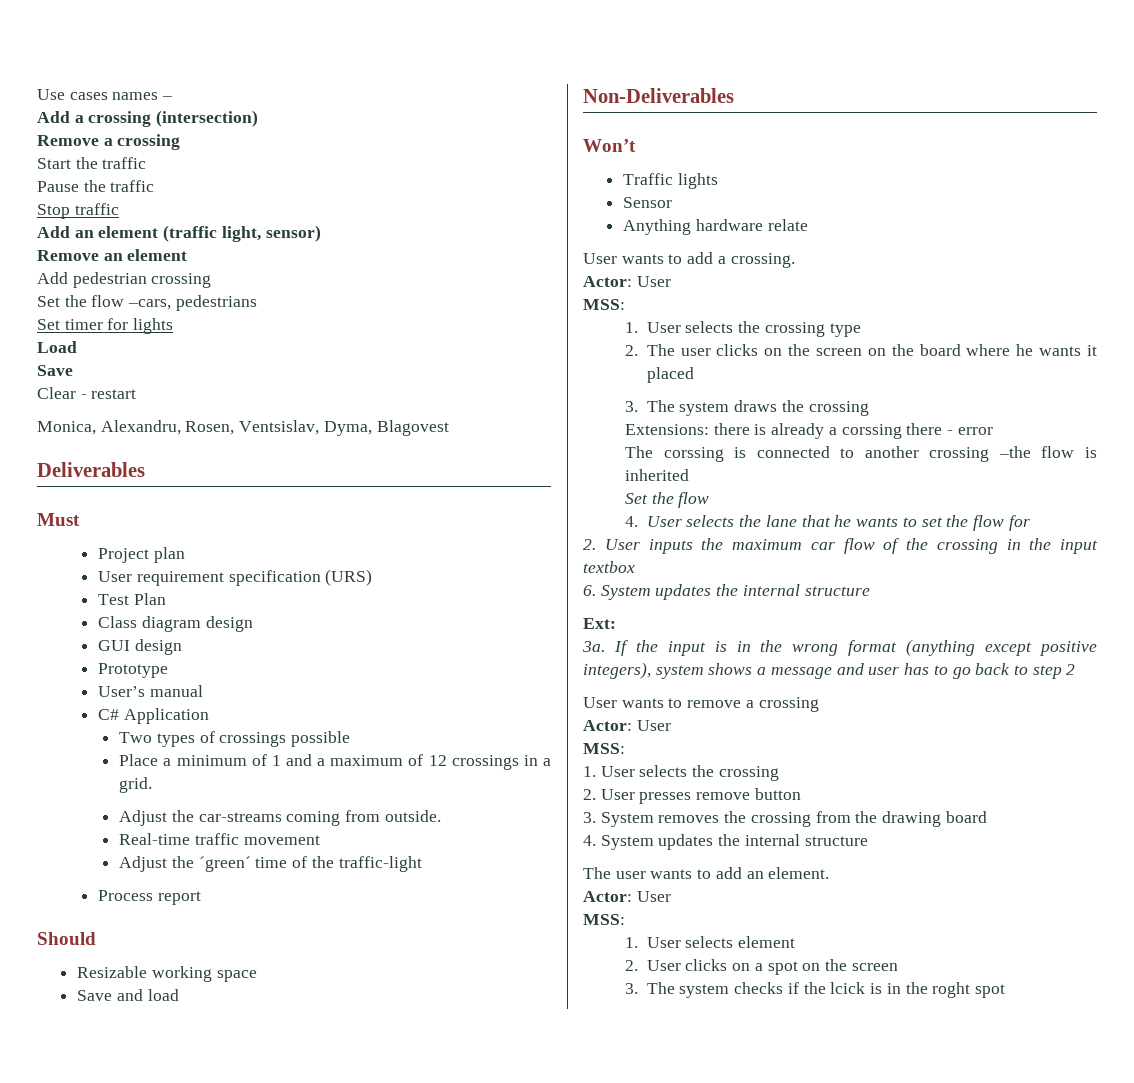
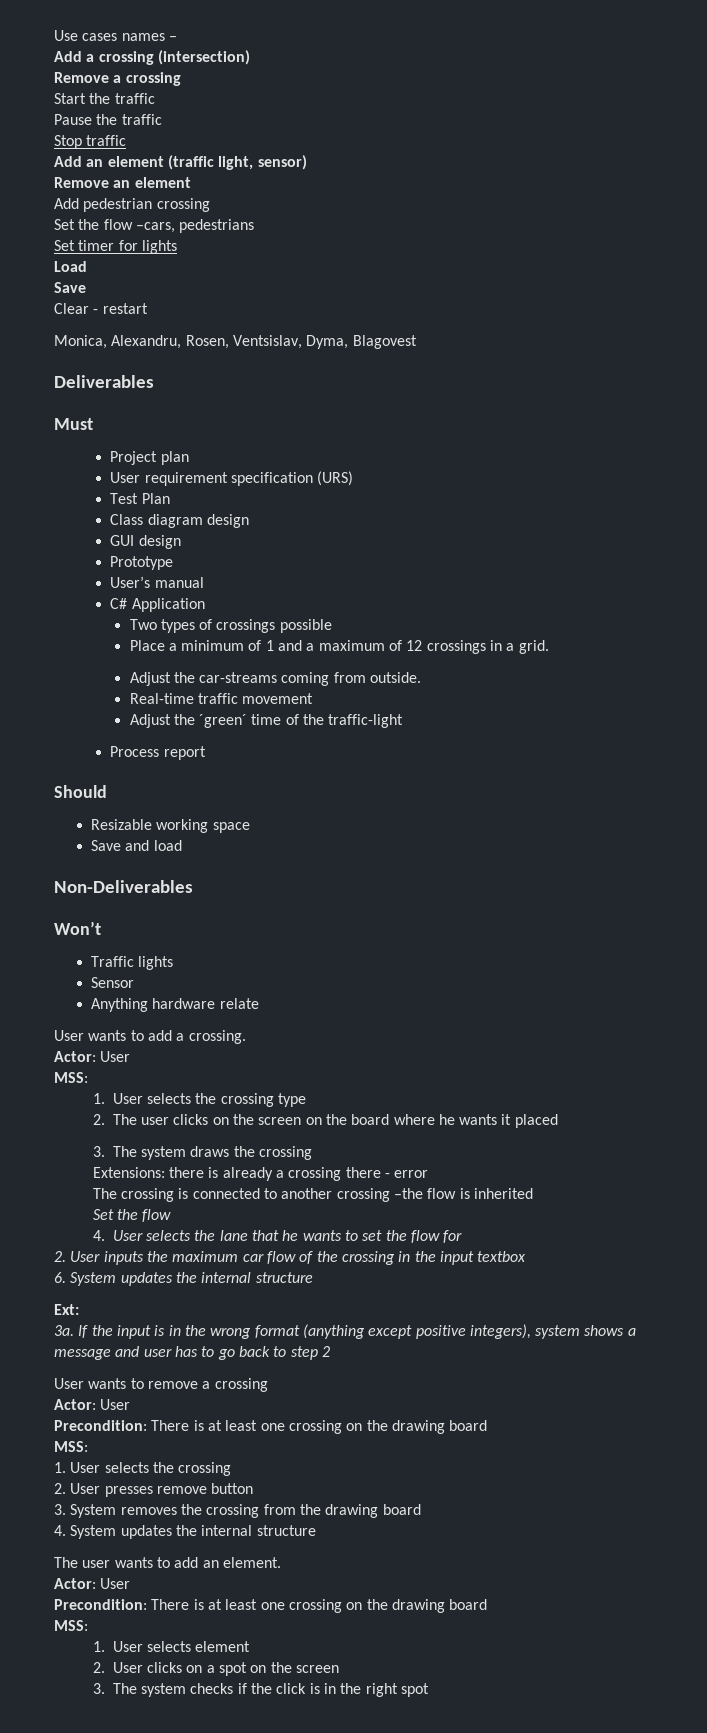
[841,424,902,439] corssing -> [288,1167,342,1181] crossing
[663,447,724,462] corssing -> [120,1188,174,1202] crossing
(671, 725) none -> [54,1420,488,1434] // Precondition: There is at least one crossing on the drawing board
(671, 896) none -> [54,1599,488,1613] // Precondition: There is at least one crossing on the drawing board
[830,982,971,998] lcick is in the roght -> [276,1683,398,1697] click is in the right

